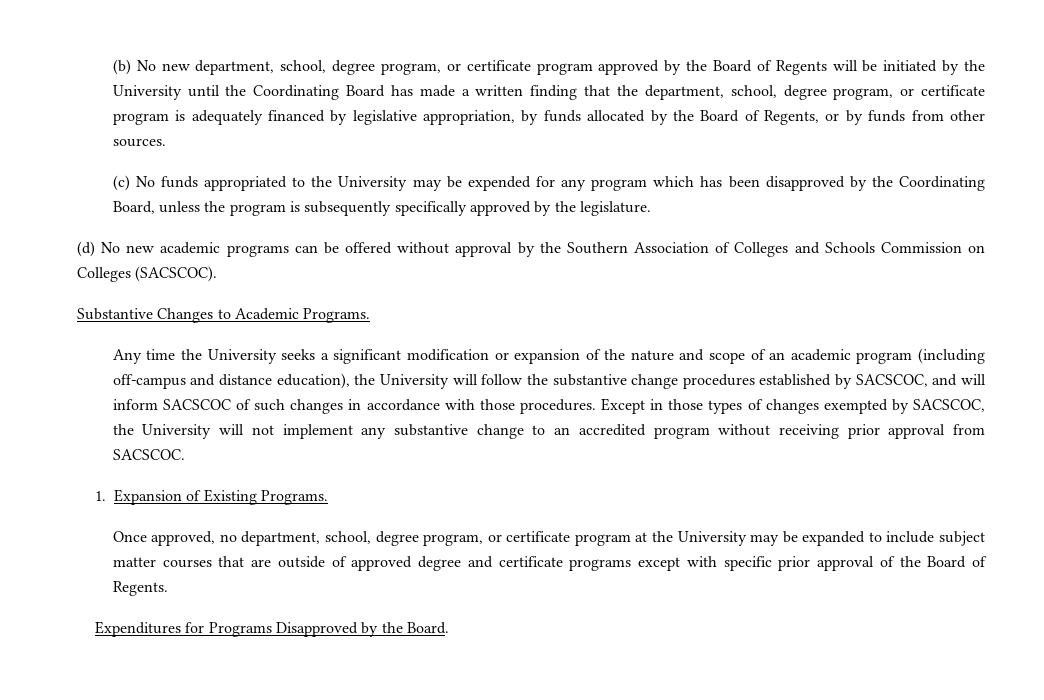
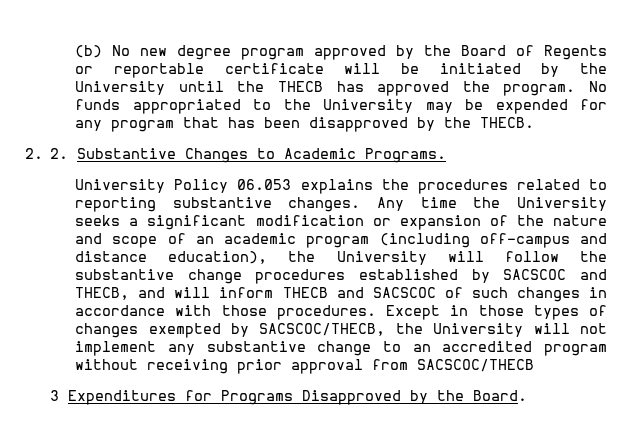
[195,60,531,75] department, school, degree program, or certificate -> [177,45,232,60] degree
(827, 67) none -> [75,63,324,78] or reportable certificate
[253,85,986,100] [112,110,986,125] [112,138,166,147] [112,175,130,191] Coordinating Board has made a written finding that the department, school, degree program, or certificate program is adequately financed by legislative appropriation, by funds allocated by the Board of Regents, or by funds from other sources. // (c) -> [278,81,576,96] THECB has approved the program.
[653,176,695,187] which -> [183,117,220,128] that
[898,176,985,191] [112,201,651,216] [77,241,985,257] [77,266,218,282] Coordinating Board, unless the program is subsequently specifically approved by the legislature. // (d) No new academic programs can be offered without approval by the Southern Association of Colleges and Schools Commission on Colleges (SACSCOC). // -> [480,117,535,128] [25,148,69,159] THECB. // 2. 2.
(371, 315) none -> [75,179,607,194] [75,197,361,212] University Policy 06.053 explains the procedures related to reporting substantive changes.
[855,374,928,387] SACSCOC, -> [503,269,607,280] [75,287,130,300] SACSCOC and THECB,
(158, 404) none -> [282,287,364,298] THECB and
[912,399,985,412] SACSCOC, -> [259,323,386,336] SACSCOC/THECB,
[112,449,185,460] [94,489,328,505] [112,531,985,546] [112,556,987,571] [112,581,168,596] SACSCOC. // 1. Expansion of Existing Programs. // Once approved, no department, school, degree program, or certificate program at the University may be expanded to include subject matter courses that are outside of approved degree and certificate programs except with specific prior approval of the Board of Regents. // -> [417,359,535,372] [50,390,60,401] SACSCOC/THECB // 3

